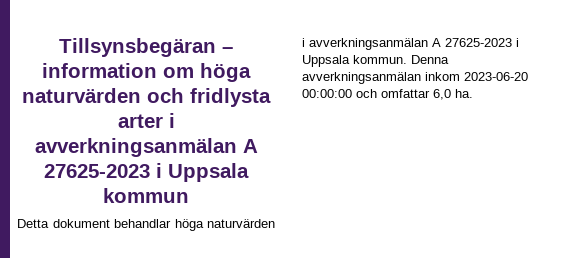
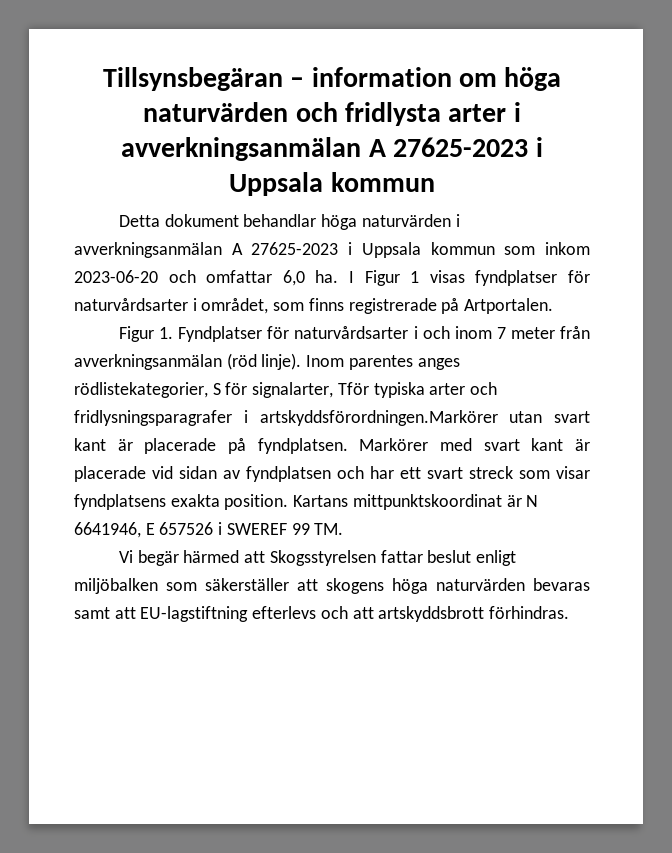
[353,55,449,64] [302,72,421,84] kommun. Denna avverkningsanmälan -> [430,242,536,255] kommun som
[302,89,352,98] 00:00:00 -> (158, 276) none
(473, 93) none -> [349,270,591,286] [74,298,554,314] [119,326,591,342] [74,353,460,370] [74,382,498,398] [74,410,590,426] [74,438,590,454] [74,466,590,482] [74,494,539,510] [74,522,344,538] [119,550,517,566] [74,578,590,594] [74,606,570,622] I Figur 1 visas fyndplatser för naturvårdsarter i området, som finns registrerade på Artportalen. // Figur 1. Fyndplatser för naturvårdsarter i och inom 7 meter från avverkningsanmälan (röd linje). Inom parentes anges rödlistekategorier, S för signalarter, Tför typiska arter och fridlysningsparagrafer i artskyddsförordningen.Markörer utan svart kant är placerade på fyndplatsen. Markörer med svart kant är placerade vid sidan av fyndplatsen och har ett svart streck som visar fyndplatsens exakta position. Kartans mittpunktskoordinat är N 6641946, E 657526 i SWEREF 99 TM. // Vi begär härmed att Skogsstyrelsen fattar beslut enligt miljöbalken som säkerställer att skogens höga naturvärden bevaras samt att EU-lagstiftning efterlevs och att artskyddsbrott förhindras.

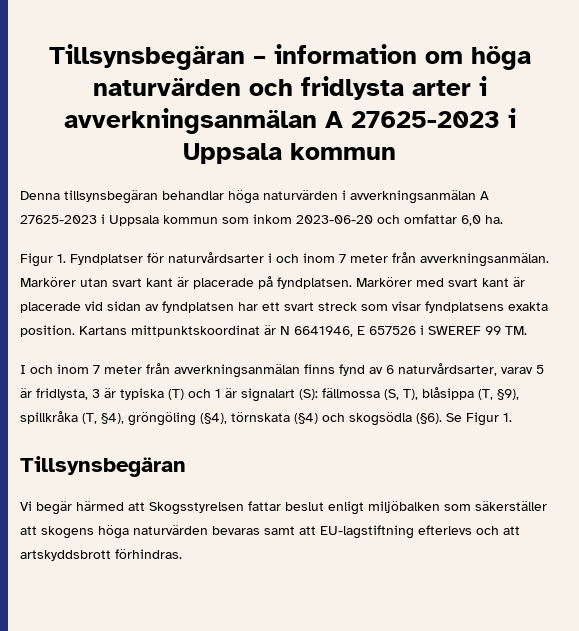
[119,214,239,227] Detta dokument -> [20,190,158,204] Denna tillsynsbegäran
[349,270,591,286] [74,298,554,314] I Figur 1 visas fyndplatser för naturvårdsarter i området, som finns registrerade på Artportalen. -> (503, 219) none
[74,353,460,370] [74,382,498,398] [74,410,498,426] avverkningsanmälan (röd linje). Inom parentes anges rödlistekategorier, S för signalarter, Tför typiska arter och fridlysningsparagrafer i artskyddsförordningen.Markörer -> [420,253,549,267] [20,277,76,287] avverkningsanmälan. Markörer
[337,466,364,479] och -> (234, 307) none
(344, 529) none -> [20,363,544,378] [20,387,519,402] [20,411,512,426] [20,456,186,477] // I och inom 7 meter från avverkningsanmälan finns fynd av 6 naturvårdsarter, varav 5 är fridlysta, 3 är typiska (T) och 1 är signalart (S): fällmossa (S, T), blåsippa (T, §9), spillkråka (T, §4), gröngöling (§4), törnskata (§4) och skogsödla (§6). Se Figur 1. // Tillsynsbegäran

